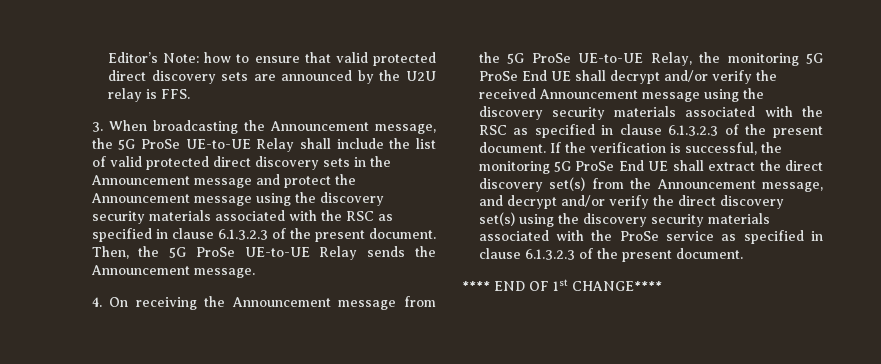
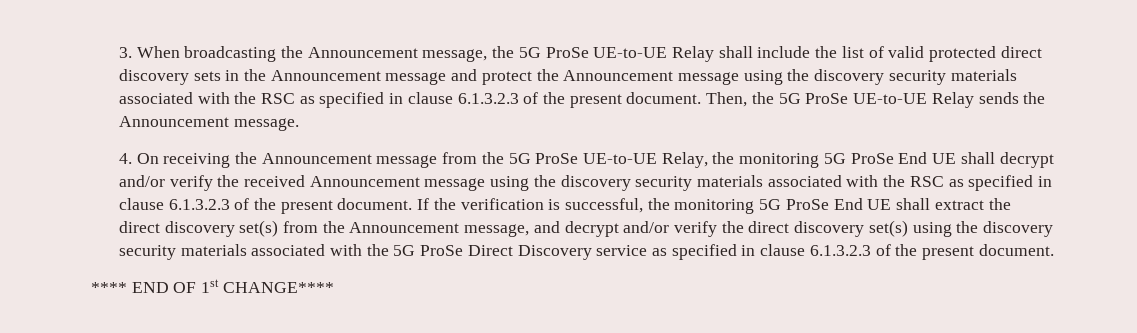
[108,52,436,66] [108,70,436,84] [108,88,191,102] Editor’s Note: how to ensure that valid protected direct discovery sets are announced by the U2U relay is FFS. // -> (118, 52) none
[619,231,659,241] ProSe -> [393,245,592,260] 5G ProSe Direct Discovery

